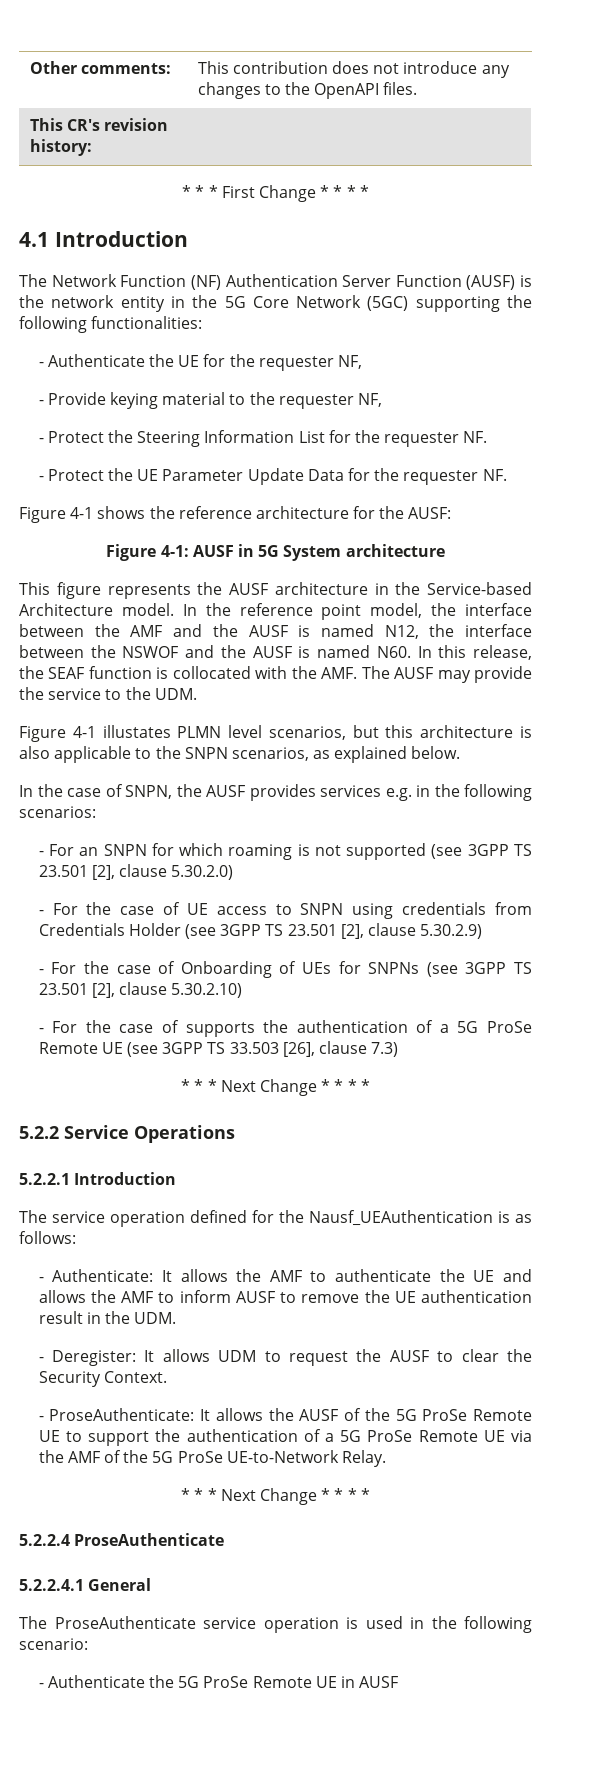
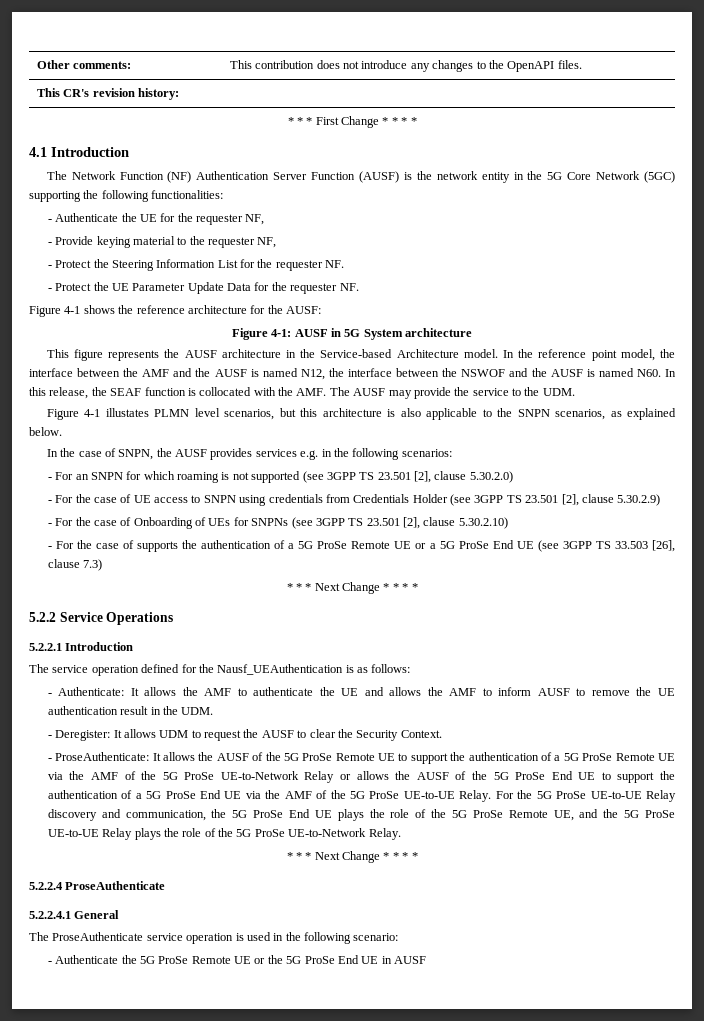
(123, 1048) none -> [415,540,534,549] or a 5G ProSe End UE
(339, 1456) none -> [304,771,675,783] [47,790,677,802] [47,809,675,821] [47,828,367,840] Relay or allows the AUSF of the 5G ProSe End UE to support the authentication of a 5G ProSe End UE via the AMF of the 5G ProSe UE-to-UE Relay. For the 5G ProSe UE-to-UE Relay discovery and communication, the 5G ProSe End UE plays the role of the 5G ProSe Remote UE, and the 5G ProSe UE-to-UE Relay plays the role of the 5G ProSe UE-to-Network
(337, 1682) none -> [254,955,379,964] or the 5G ProSe End UE

